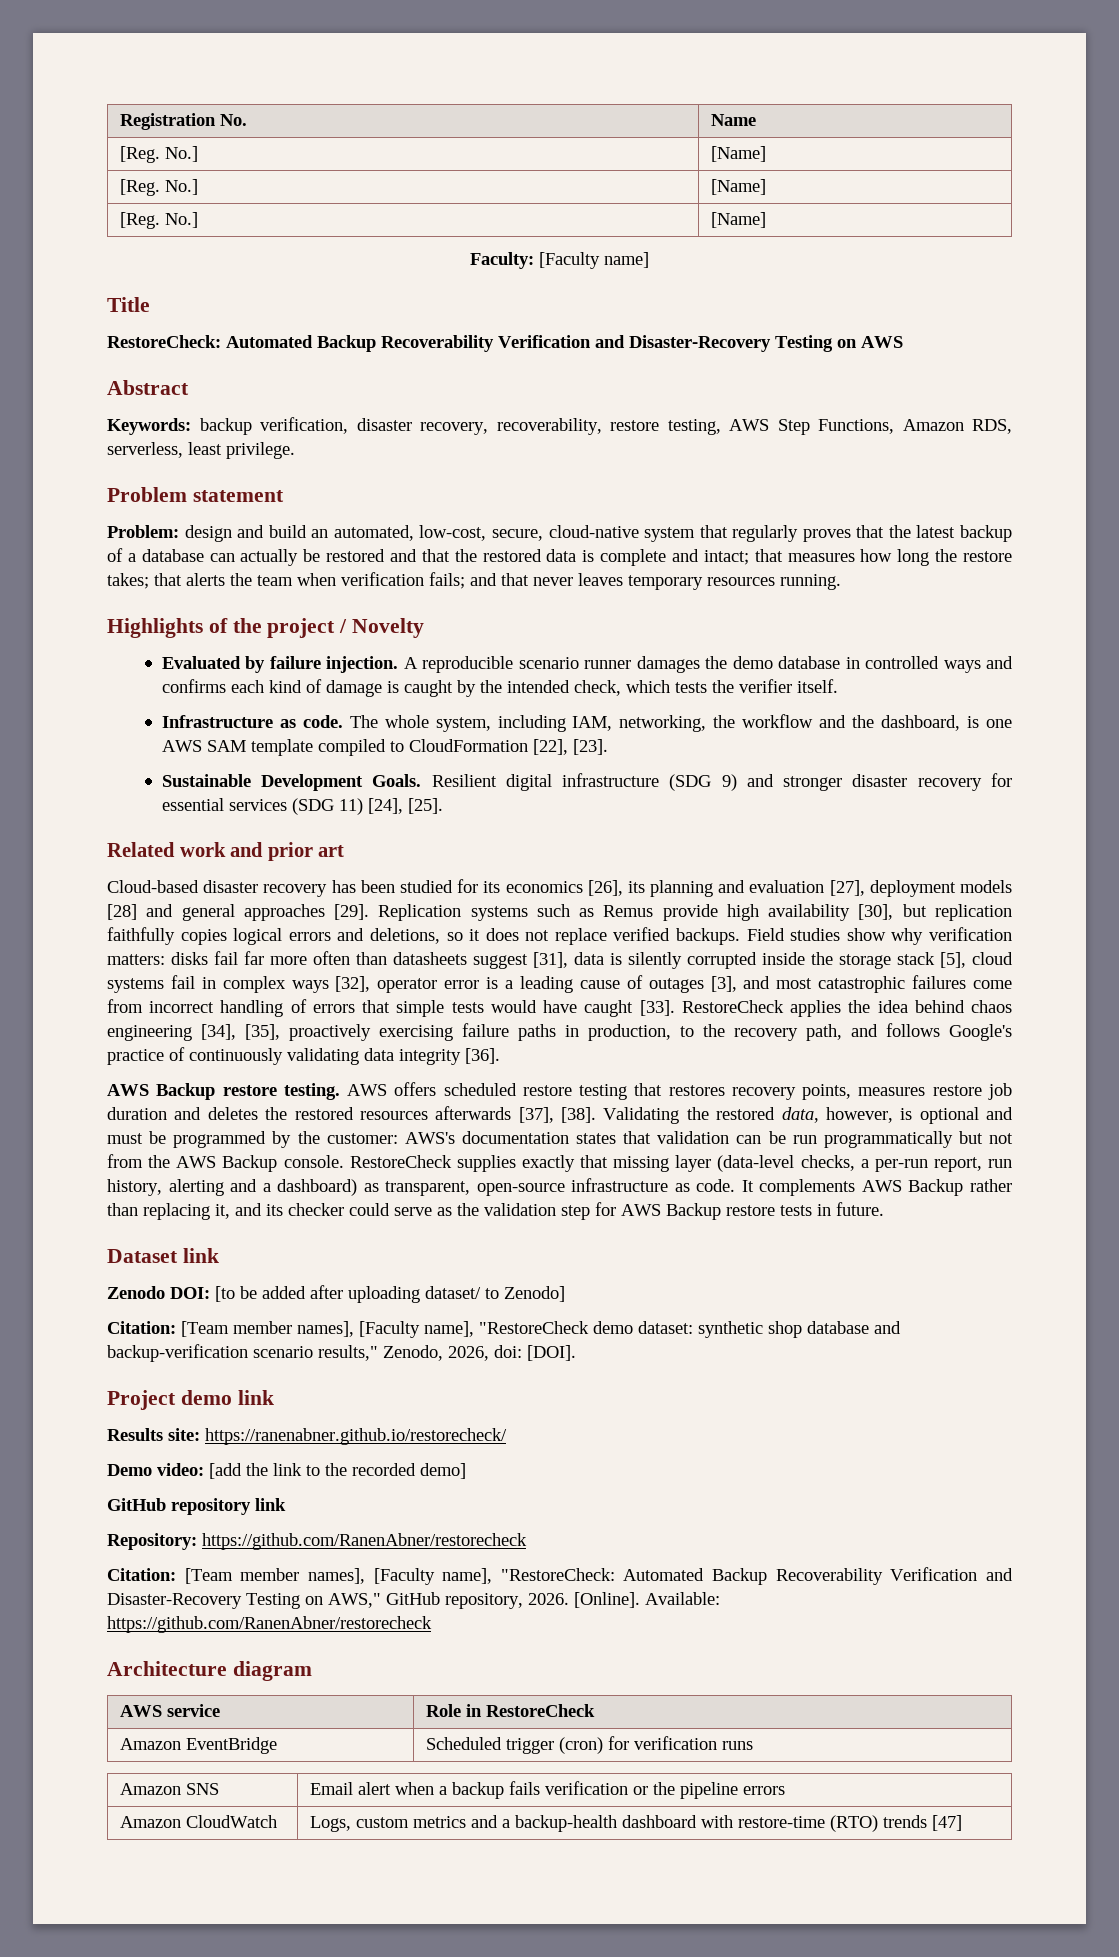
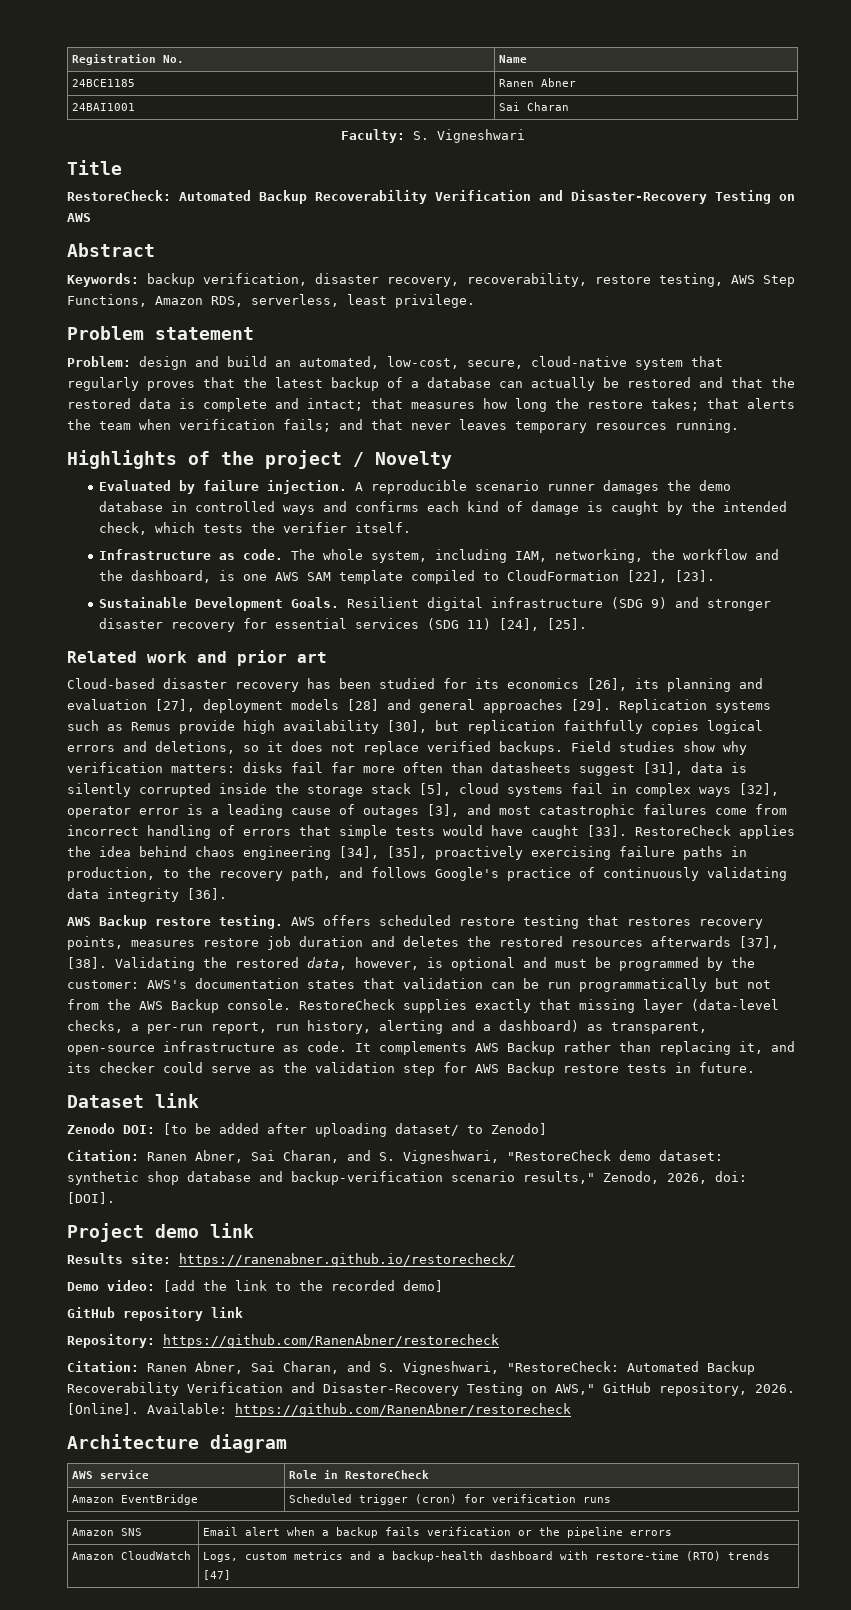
[120,146,199,163] [711,146,767,162] [120,179,199,196] [711,179,767,195] [120,212,199,229] [711,212,767,228] [Reg. No.] | [Name] // [Reg. No.] | [Name] // [Reg. No.] | [Name] -> [72,79,136,87] [499,78,577,87] [72,103,136,111] [499,102,570,111] 24BCE1185 | Ranen Abner // 24BAI1001 | Sai Charan
[539,252,649,269] [Faculty name] -> [413,129,525,143] S. Vigneshwari
[181,1321,474,1338] [Team member names], [Faculty name], -> [147,1150,499,1164] Ranen Abner, Sai Charan, and S. Vigneshwari,
[184,1568,493,1585] [Team member names], [Faculty name], -> [147,1361,499,1375] Ranen Abner, Sai Charan, and S. Vigneshwari,

